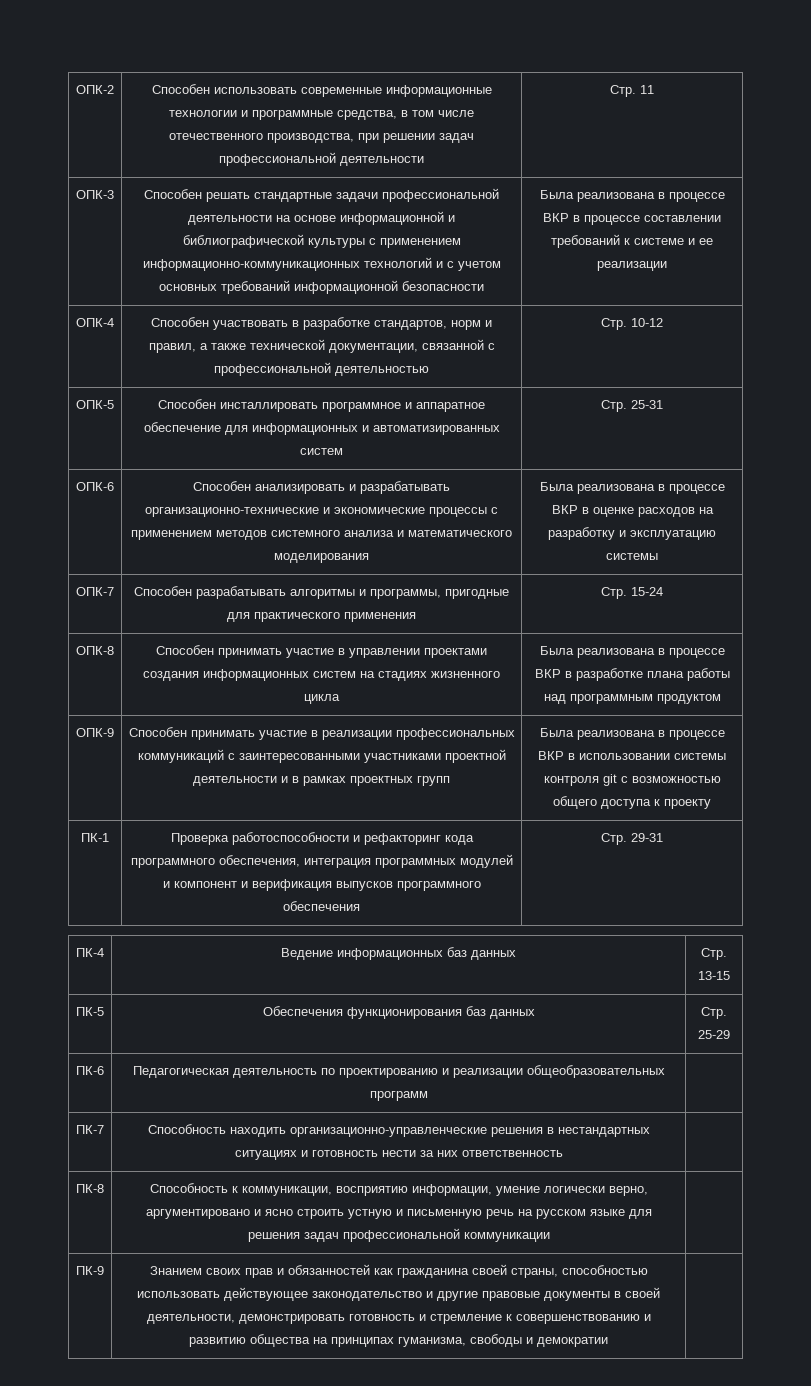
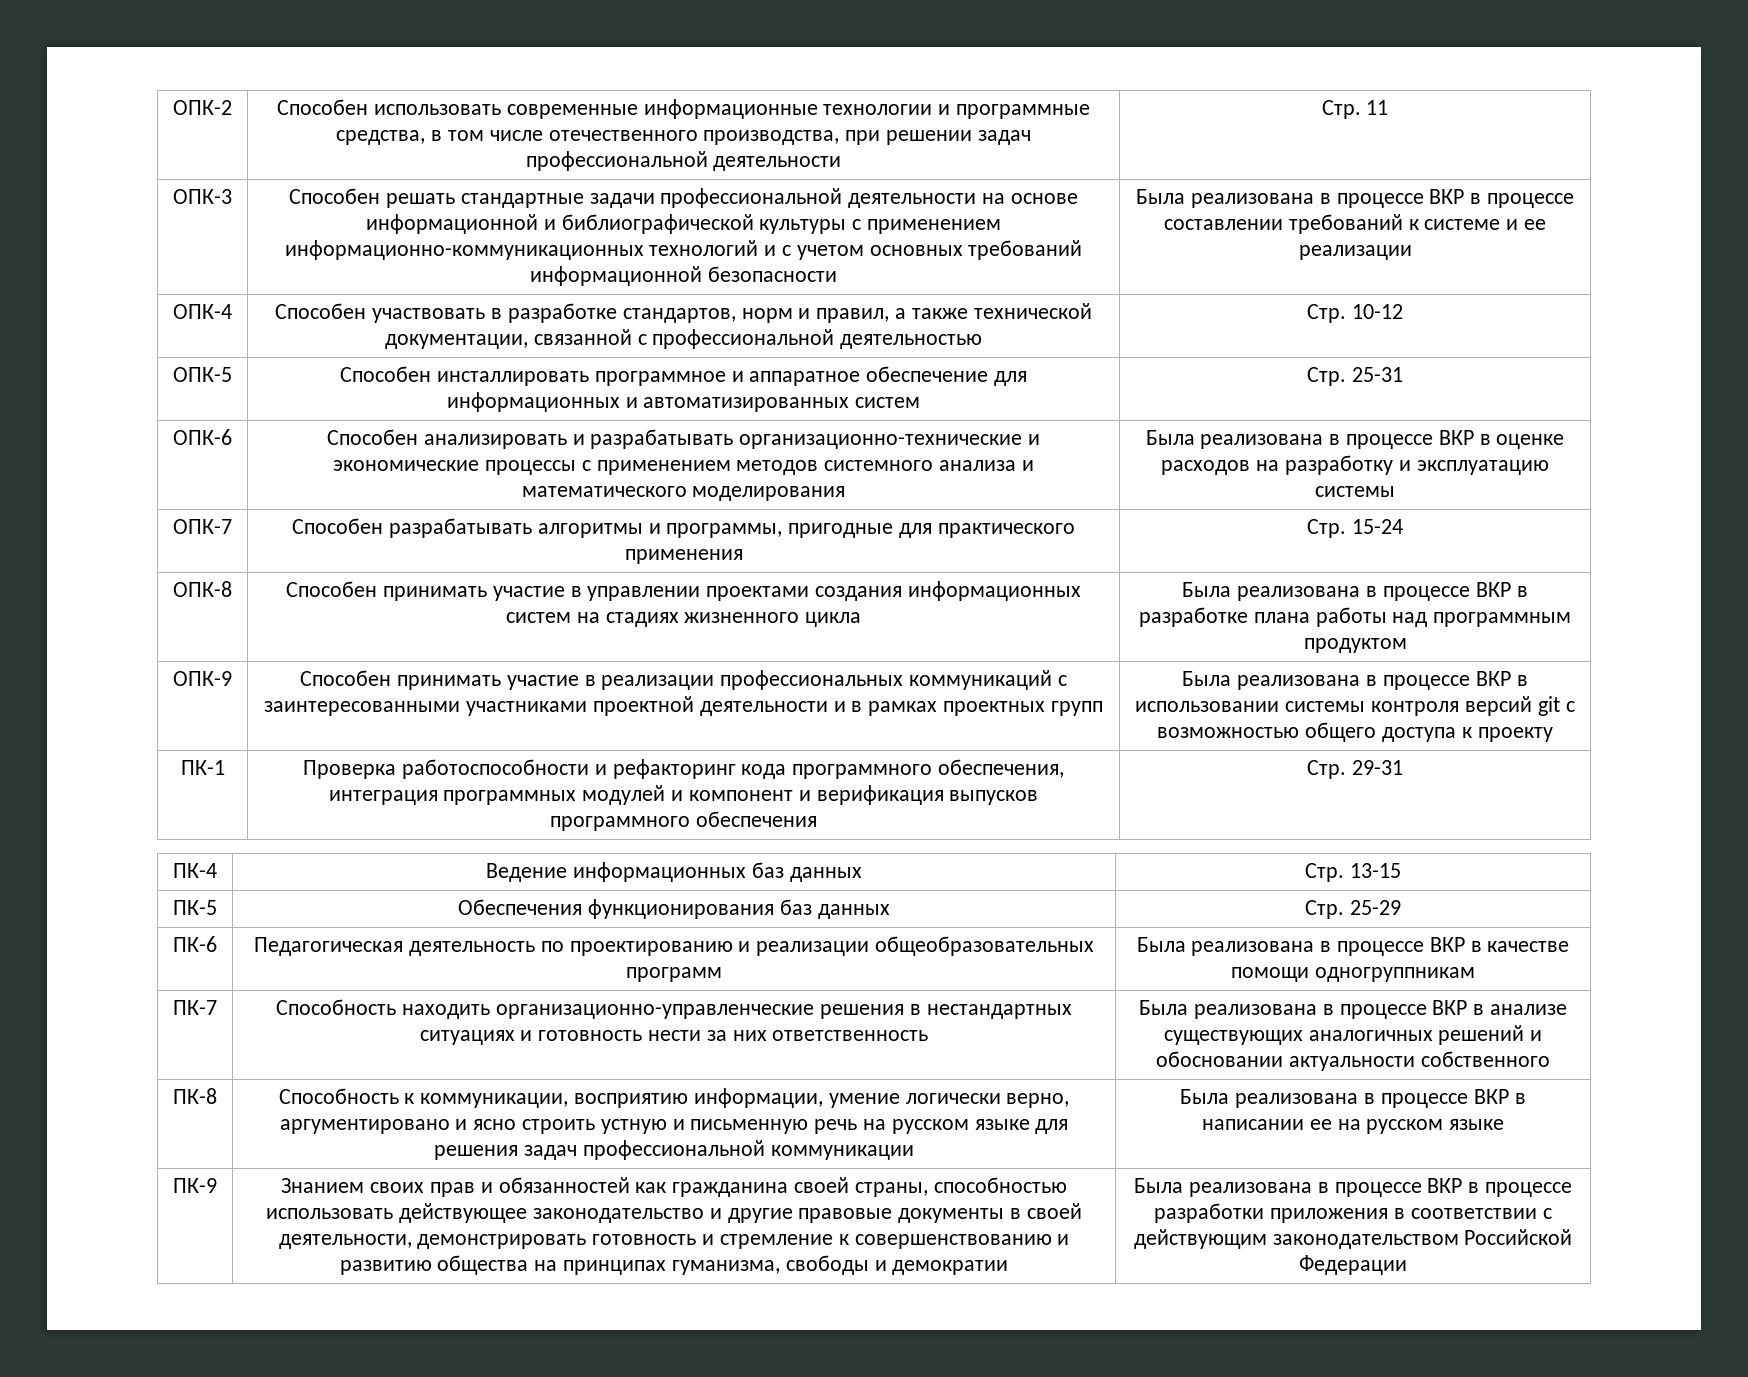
(599, 781) none -> [1464,696,1532,716] версий
(428, 1096) none -> [1136,937,1570,956] [1231,967,1475,982] Была реализована в процессе ВКР в качестве помощи одногруппникам
(563, 1153) none -> [1139,1000,1567,1019] [1163,1025,1543,1045] [1156,1051,1550,1071] Была реализована в процессе ВКР в анализе существующих аналогичных решений и обосновании актуальности собственного
(550, 1237) none -> [1180,1089,1526,1108] [1201,1119,1505,1134] Была реализована в процессе ВКР в написании ее на русском языке
(608, 1342) none -> [1134,1178,1572,1197] [1154,1203,1552,1223] [1133,1229,1573,1249] [1299,1255,1407,1275] Была реализована в процессе ВКР в процессе разработки приложения в соответствии с действующим законодательством Российской Федерации

